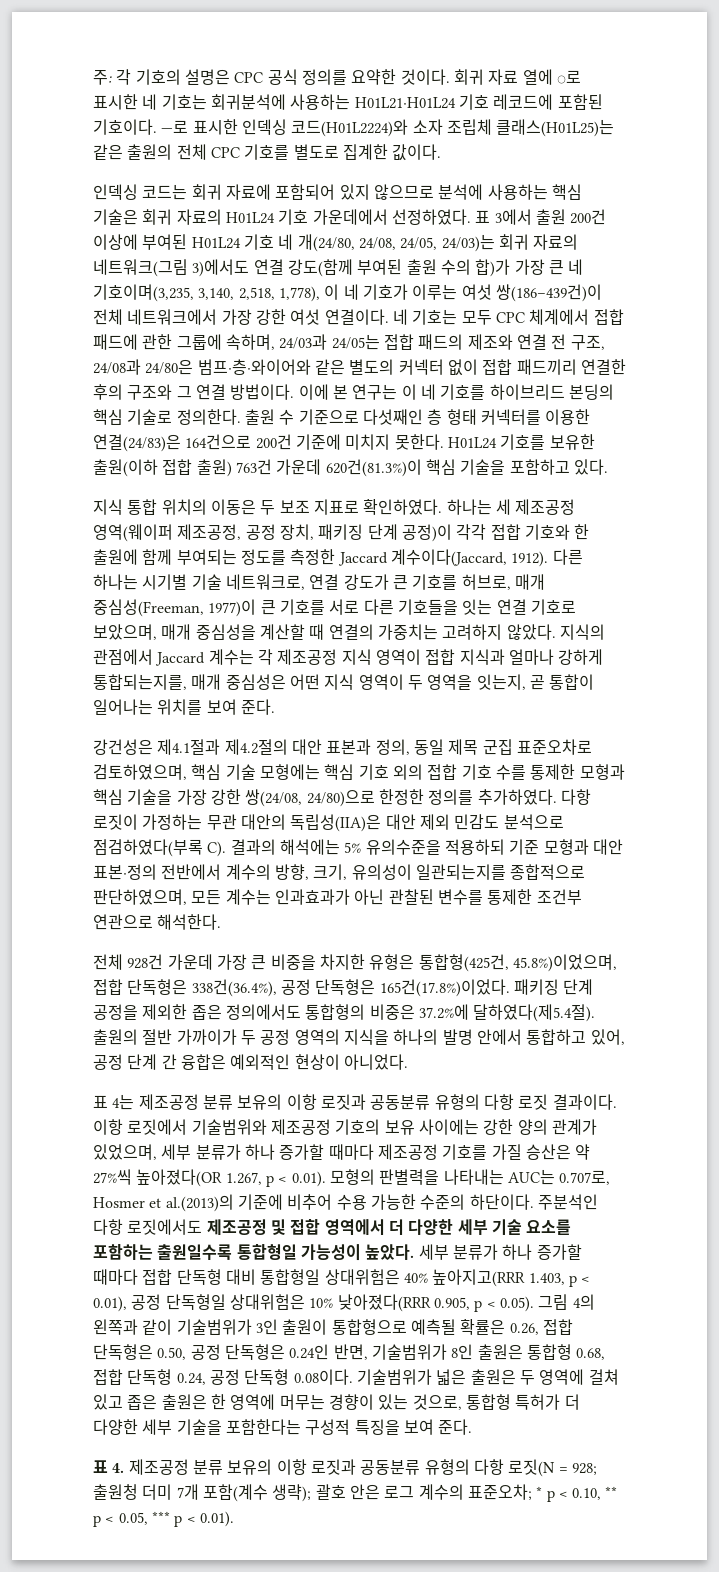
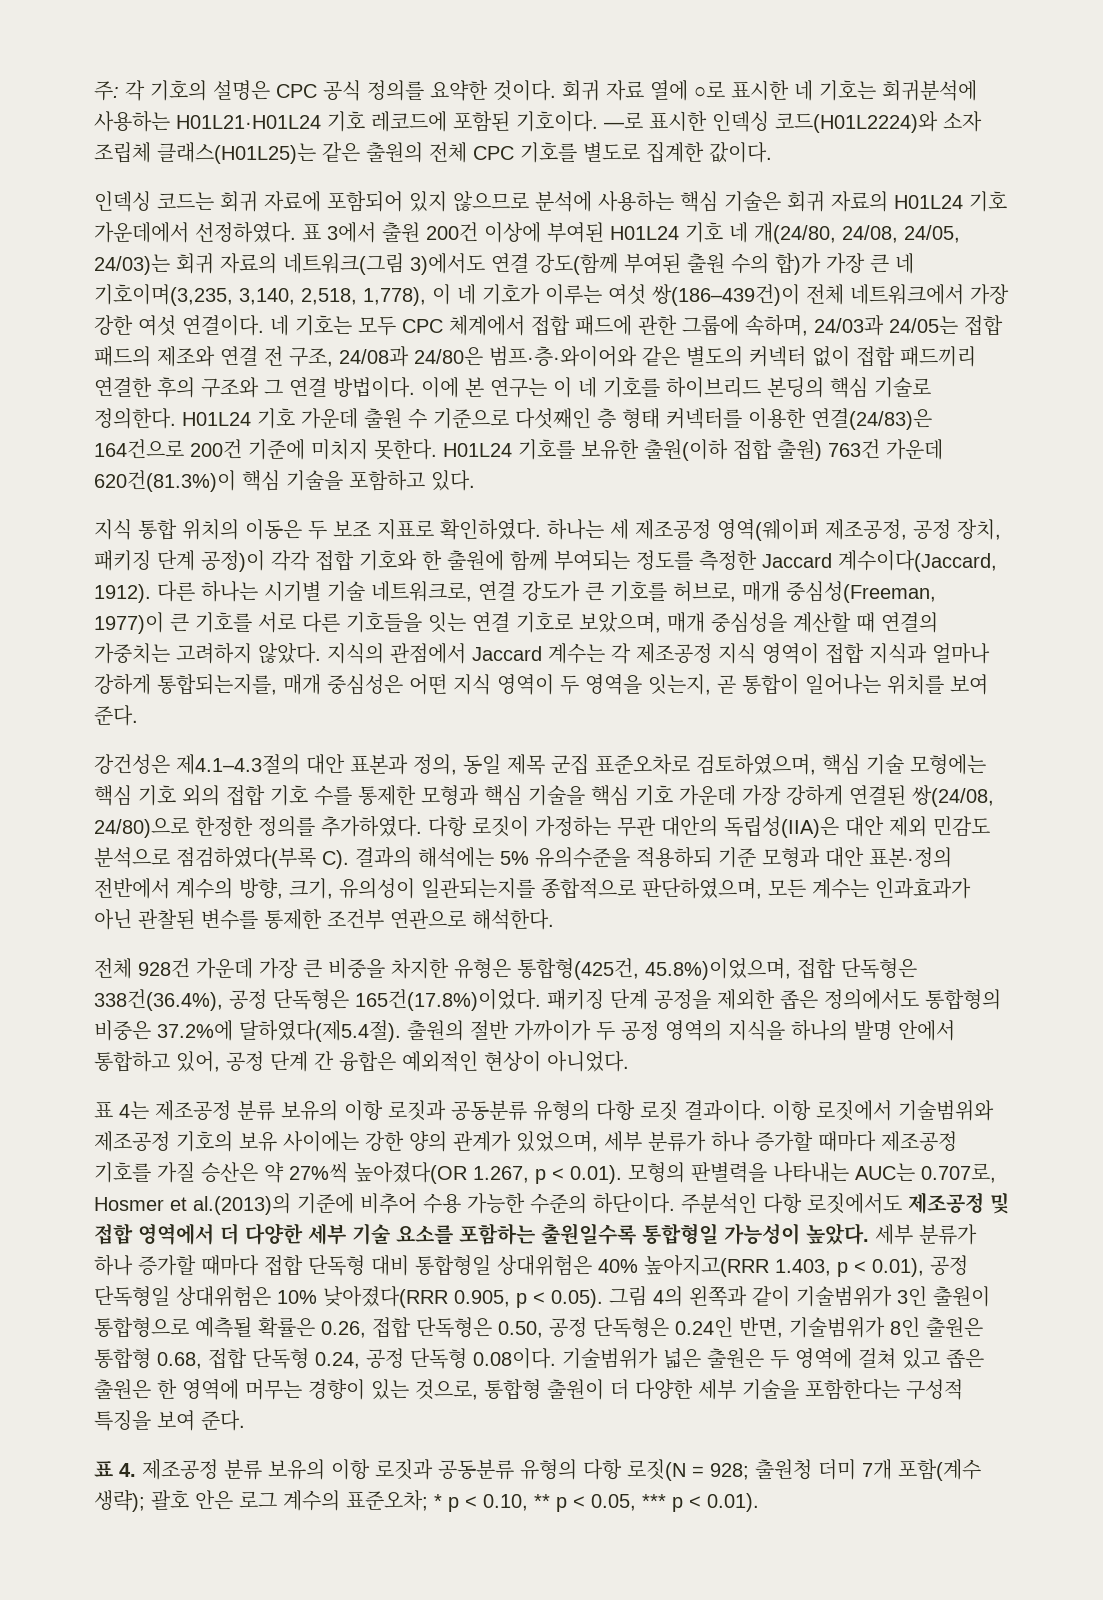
(241, 417) none -> [182,408,358,429] H01L24 기호 가운데
[157,739,288,755] 제4.1절과 제4.2절의 -> [176,754,300,775] 제4.1–4.3절의
[176,789,241,805] 가장 강한 -> [591,785,906,806] 핵심 기호 가운데 가장 강하게 연결된
[515,1394,561,1410] 특허가 -> [547,1379,604,1400] 출원이

